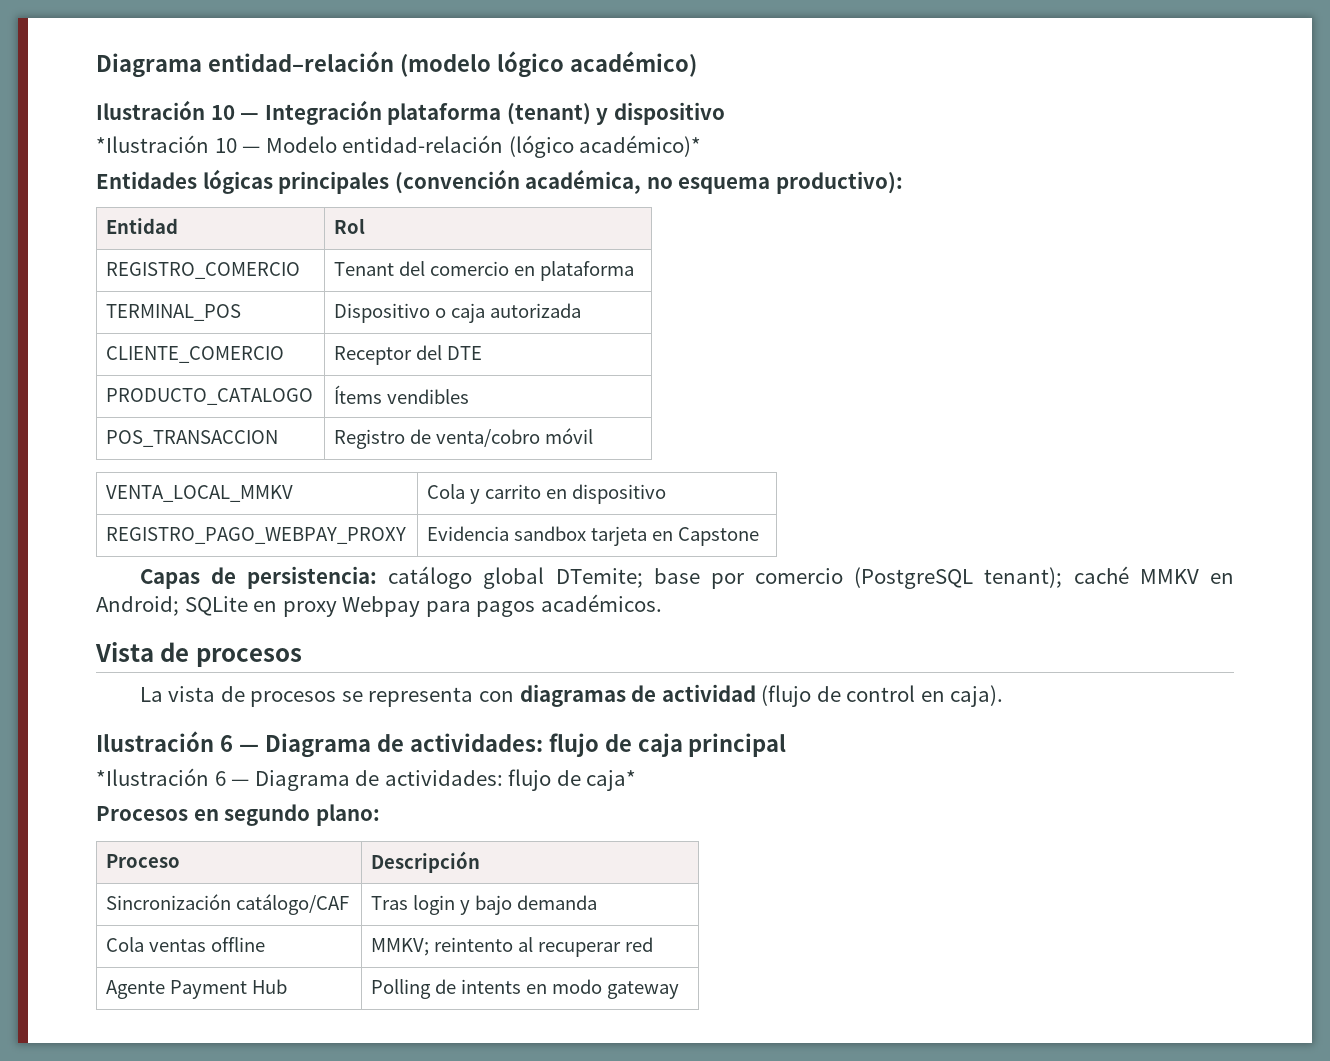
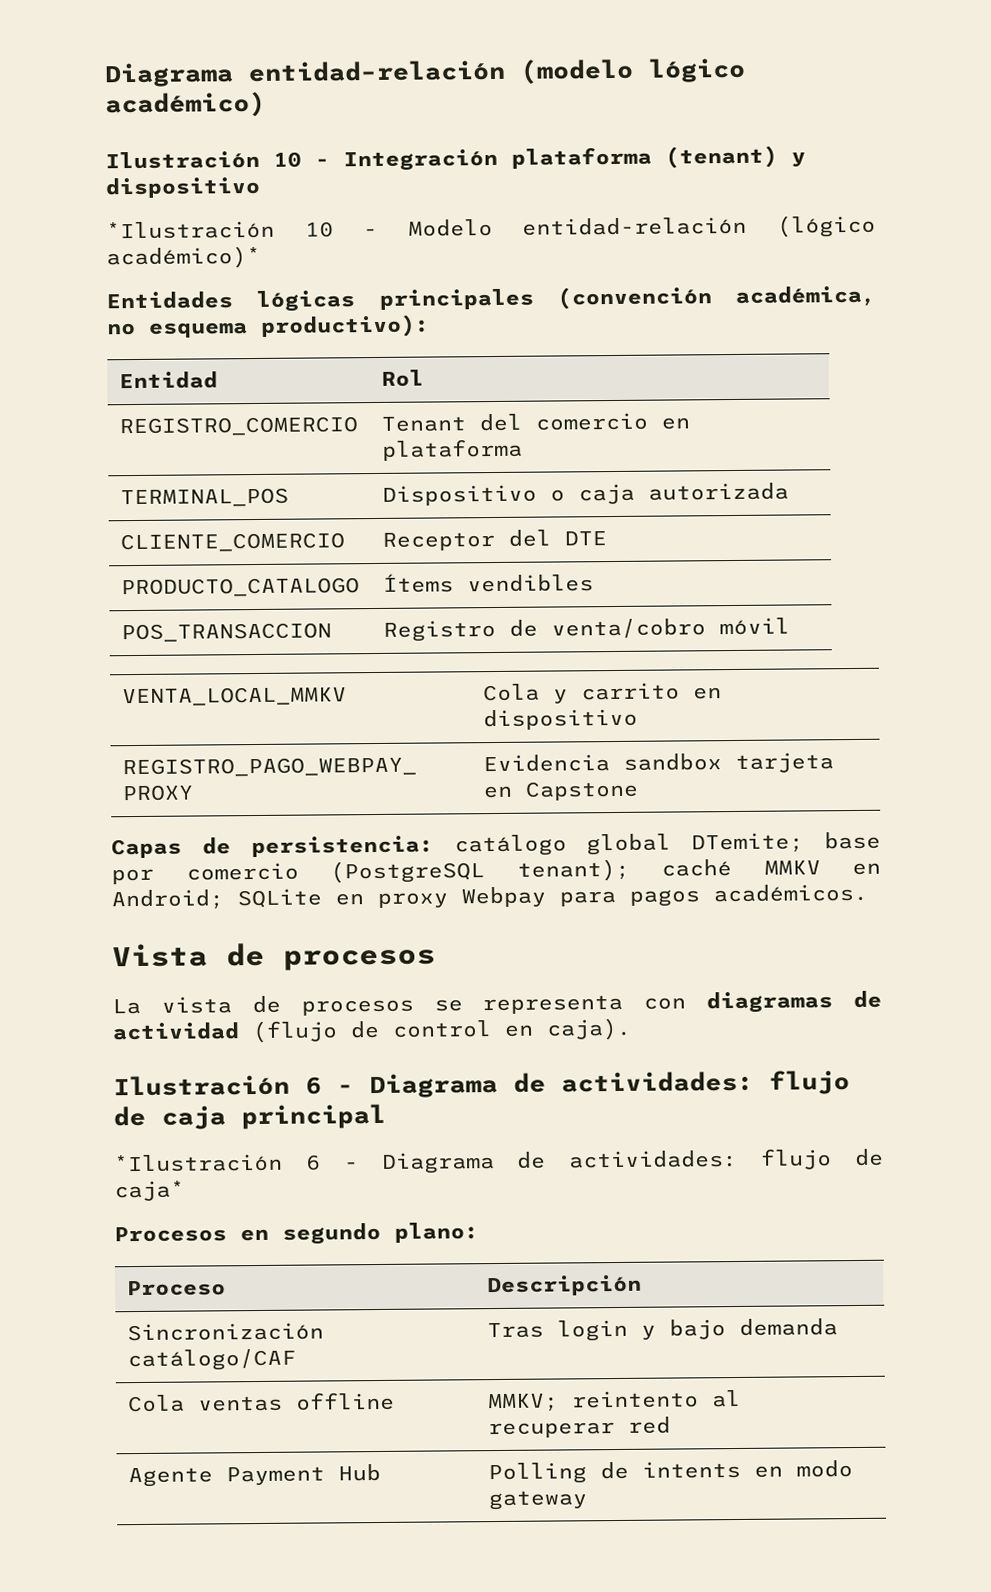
[240,113,260,120] — -> [315,158,330,167] -
[242,146,261,153] — -> [363,228,379,237] -
[238,744,259,752] — -> [337,1084,354,1094] -
[231,779,250,786] — -> [343,1162,359,1170] -

